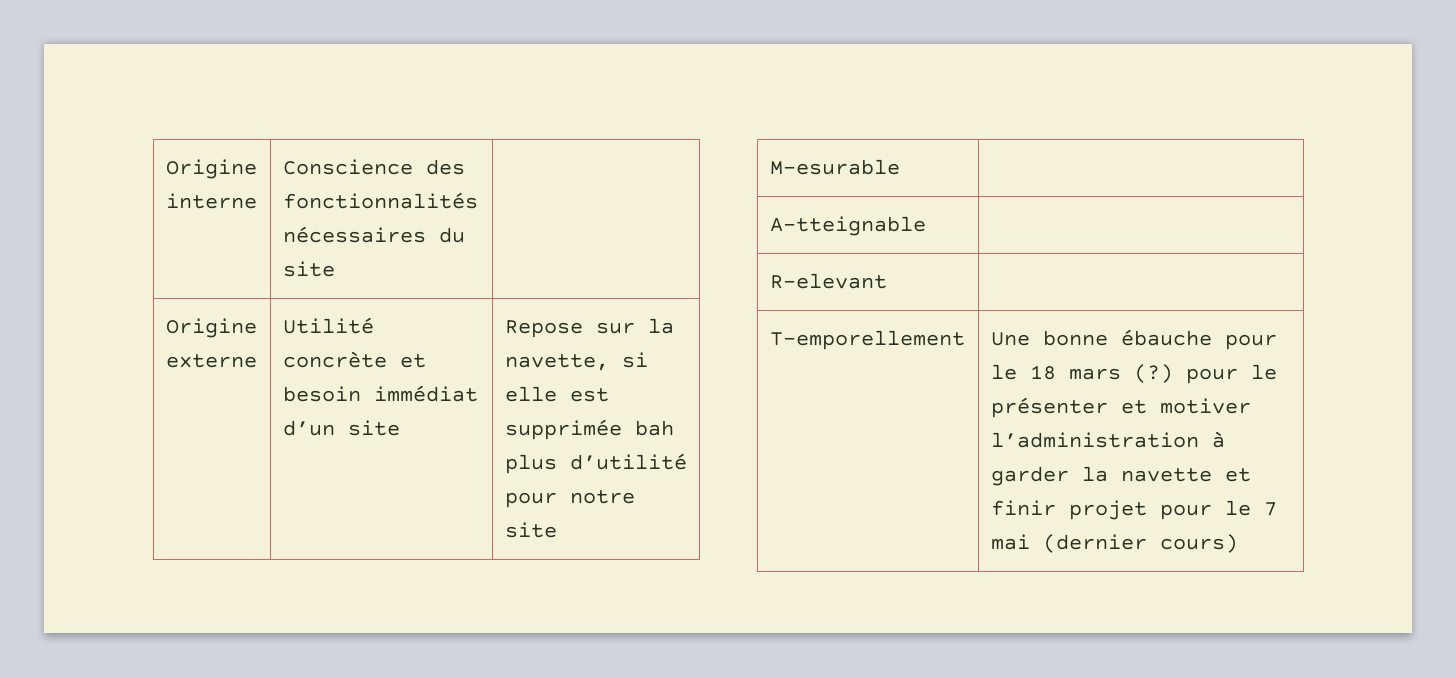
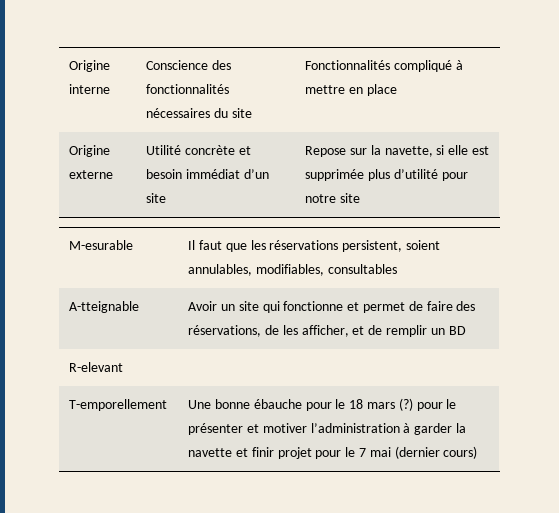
(335, 269) none -> [305,60,463,72] [305,84,397,96] Fonctionnalités compliqué à mettre en place
[634,420,674,436] bah -> (365, 175) none
[769,216,926,236] // A-tteignable | -> [188,240,441,252] [188,264,397,276] [69,301,140,313] [188,301,476,313] [188,325,466,337] Il faut que les réservations persistent, soient annulables, modifiables, consultables // A-tteignable | Avoir un site qui fonctionne et permet de faire des réservations, de les afficher, et de remplir un BD

